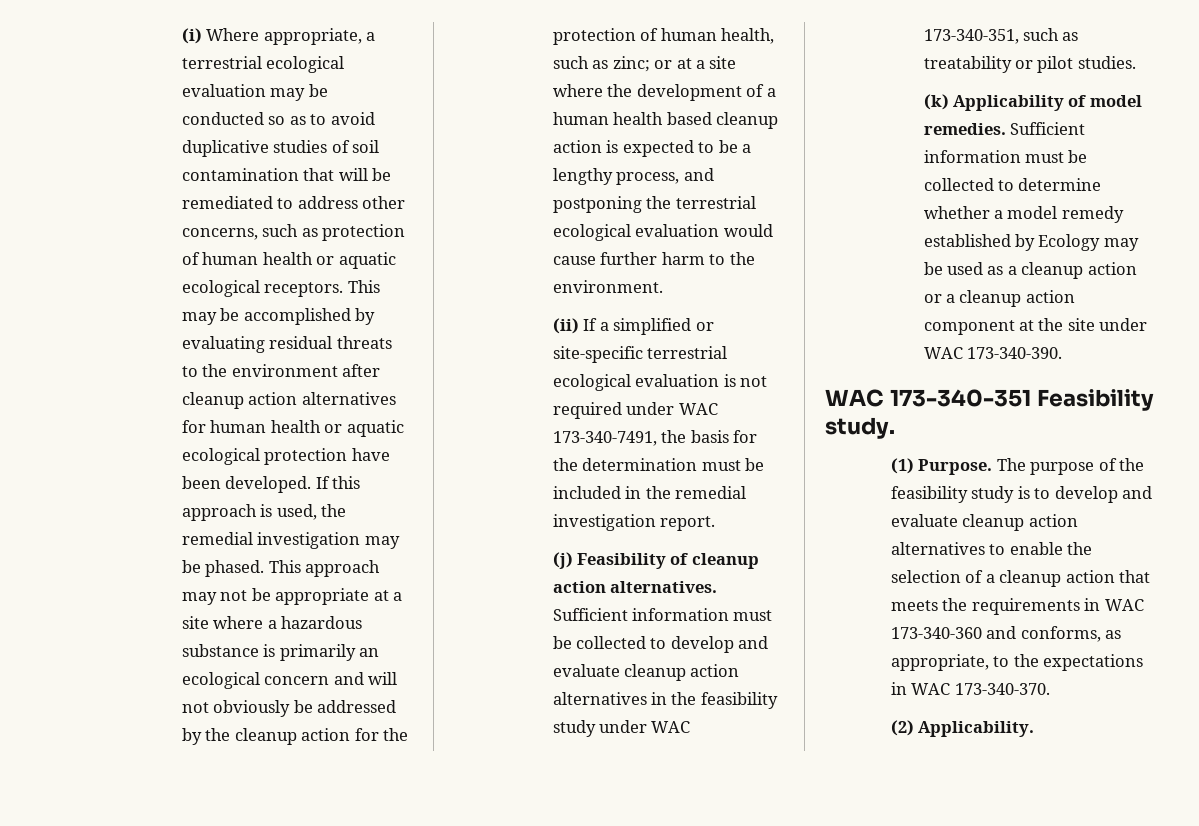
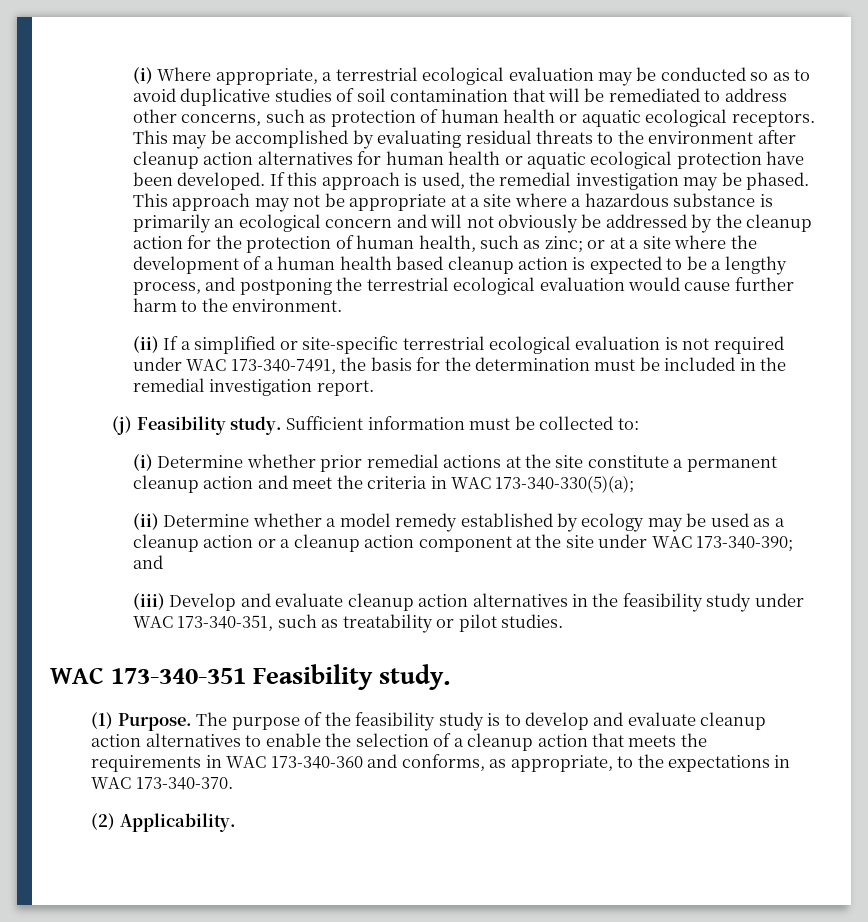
[670,553,759,569] [552,581,717,593] [552,608,773,621] [552,636,734,653] of cleanup action alternatives. Sufficient information must be collected to develop -> [230,416,639,435] [132,454,777,472] [132,475,635,493] [132,513,785,532] [132,534,794,552] [132,555,163,569] [132,593,237,611] study. Sufficient information must be collected to: // (i) Determine whether prior remedial actions at the site constitute a permanent cleanup action and meet the criteria in WAC 173-340-330(5)(a); // (ii) Determine whether a model remedy established by ecology may be used as a cleanup action or a cleanup action component at the site under WAC 173-340-390; and // (iii) Develop
[923,94,1142,111] [923,122,1085,135] [923,150,1088,163] [923,178,1102,191] [923,206,1124,223] [923,234,1139,251] [923,262,1137,279] [923,290,1075,307] [923,318,1148,335] [923,347,1062,359] // (k) Applicability of model remedies. Sufficient information must be collected to determine whether a model remedy established by Ecology may be used as a cleanup action or a cleanup action component at the site under WAC 173-340-390. -> (563, 621) none

